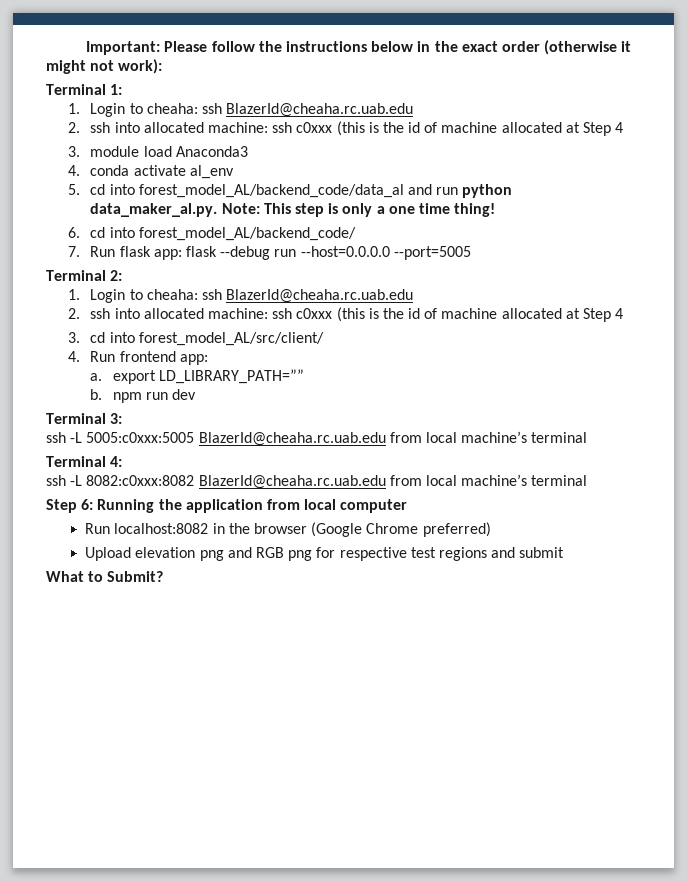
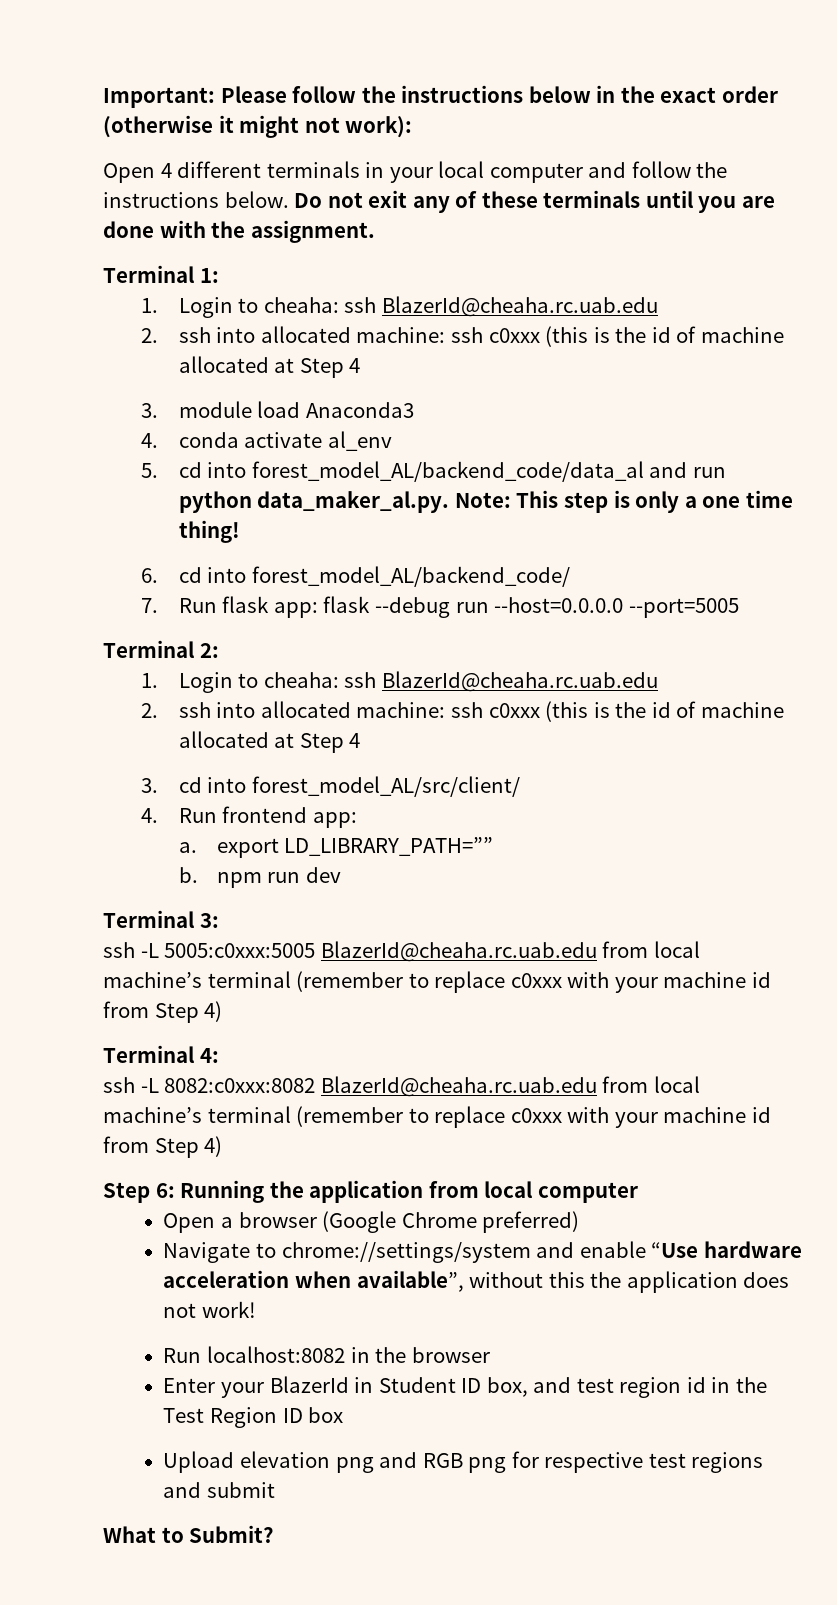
(163, 66) none -> [103,161,728,183] [103,190,775,213] [103,220,375,243] // Open 4 different terminals in your local computer and follow the instructions below. Do not exit any of these terminals until you are done with the assignment.
(588, 437) none -> [296,971,771,993] [103,1001,223,1023] (remember to replace c0xxx with your machine id from Step 4)
(588, 480) none -> [296,1106,771,1128] [103,1136,223,1158] (remember to replace c0xxx with your machine id from Step 4)
(408, 506) none -> [163,1211,580,1233] [163,1241,802,1263] [163,1270,790,1293] [163,1301,257,1318] // Open a browser (Google Chrome preferred) // Navigate to chrome://settings/system and enable “Use hardware acceleration when available”, without this the application does not work!
[311,522,491,537] (Google Chrome preferred) -> [163,1376,767,1398] [163,1407,344,1428] // Enter your BlazerId in Student ID box, and test region id in the Test Region ID box

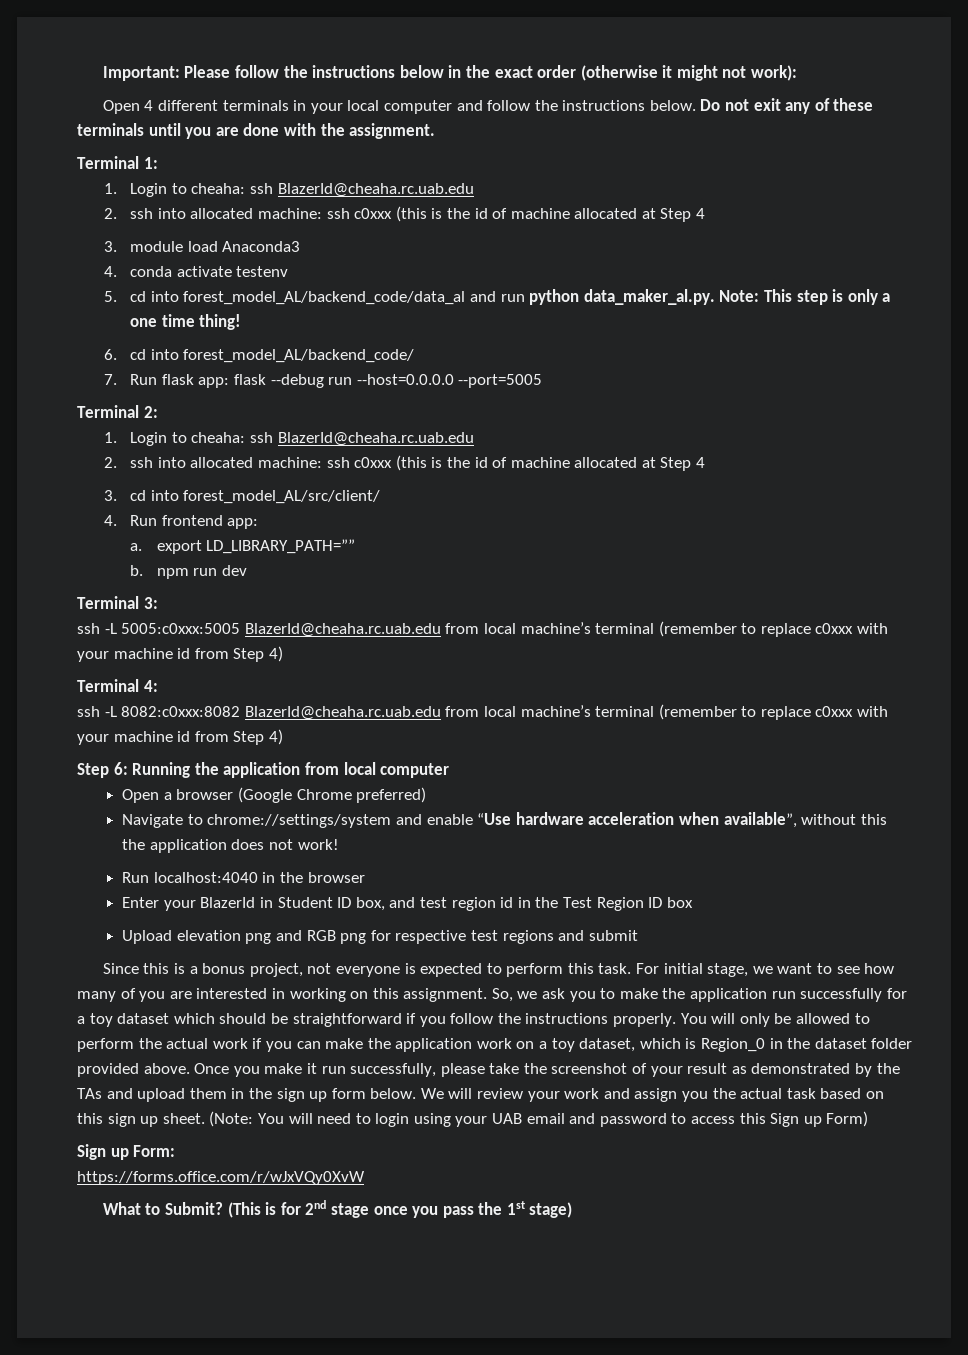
[327,431,392,451] al_env -> [236,266,289,277] testenv
[207,1346,346,1363] localhost:8082 -> [153,872,258,883] localhost:4040
[103,1525,275,1543] What to Submit? -> [102,963,895,977] [77,988,907,1002] [77,1013,870,1027] [77,1038,913,1052] [77,1063,900,1077] [77,1088,884,1102] [77,1111,869,1127] [77,1144,176,1160] [77,1171,365,1185] [102,1200,573,1218] Since this is a bonus project, not everyone is expected to perform this task. For initial stage, we want to see how many of you are interested in working on this assignment. So, we ask you to make the application run successfully for a toy dataset which should be straightforward if you follow the instructions properly. You will only be allowed to perform the actual work if you can make the application work on a toy dataset, which is Region_0 in the dataset folder provided above. Once you make it run successfully, please take the screenshot of your result as demonstrated by the TAs and upload them in the sign up form below. We will review your work and assign you the actual task based on this sign up sheet. (Note: You will need to login using your UAB email and password to access this Sign up Form) // Sign up Form: // https://forms.office.com/r/wJxVQy0XvW // What to Submit? (This is for 2nd stage once you pass the 1st stage)

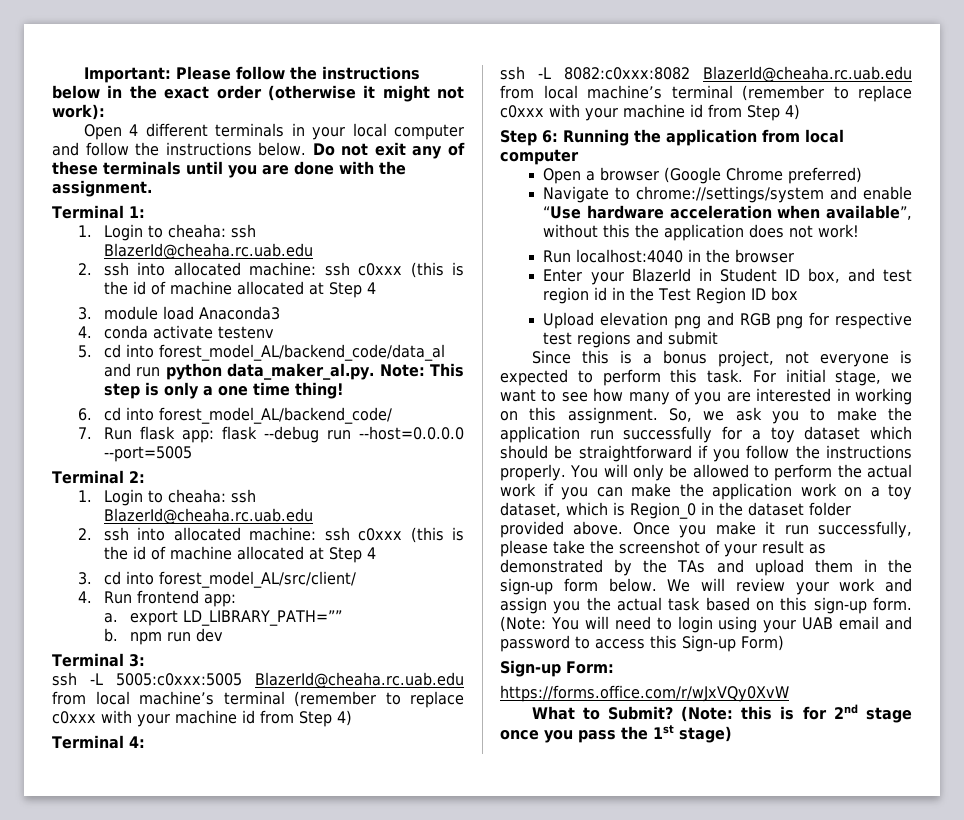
[276,1088,328,1102] sign up -> [500,578,553,595] sign-up
[107,1113,205,1127] sign up sheet. -> [813,597,912,614] sign-up form.
[770,1113,822,1127] Sign up -> [682,635,736,652] Sign-up
[77,1144,129,1160] Sign up -> [500,660,561,677] Sign-up
[227,1202,261,1218] (This -> [681,706,773,722] (Note: this

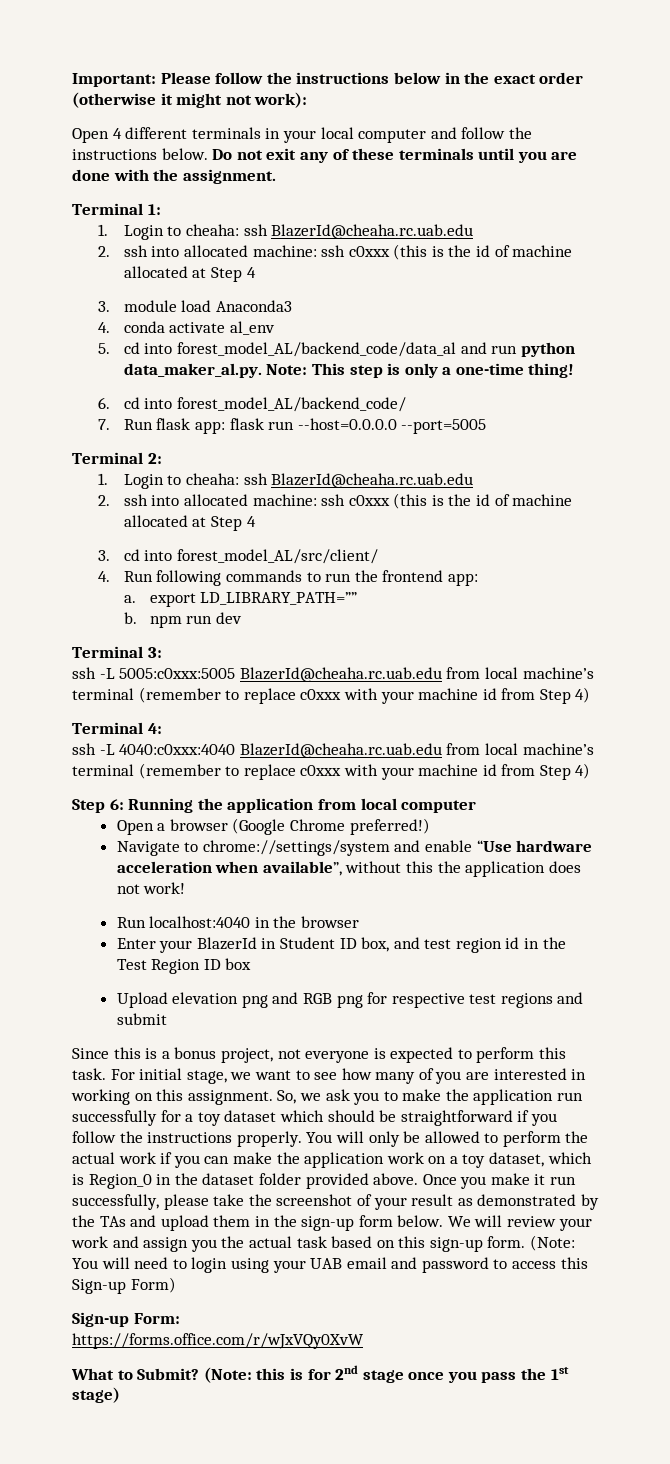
[217,326,274,339] testenv -> [229,321,275,335] al_env
[217,382,290,396] one time -> [455,363,524,375] one-time
[263,426,319,443] --debug -> (264, 424) none
(132, 597) none -> [156,570,378,586] following commands to run the
[564,67,690,80] 8082:c0xxx:8082 -> [119,744,236,755] 4040:c0xxx:4040
[788,167,863,184] preferred) -> [349,818,430,835] preferred!)

